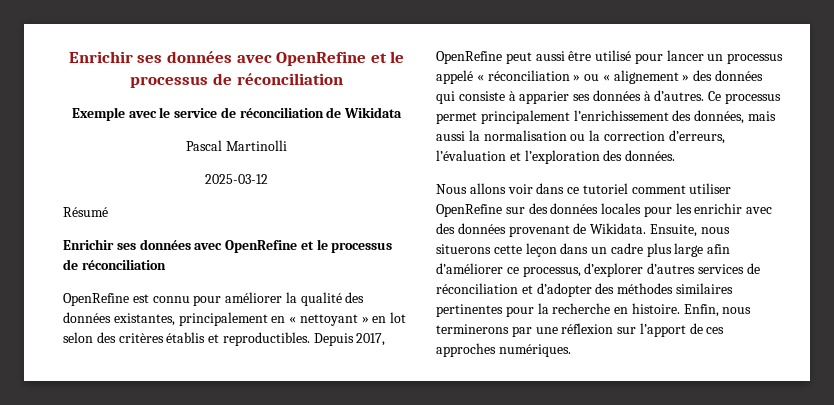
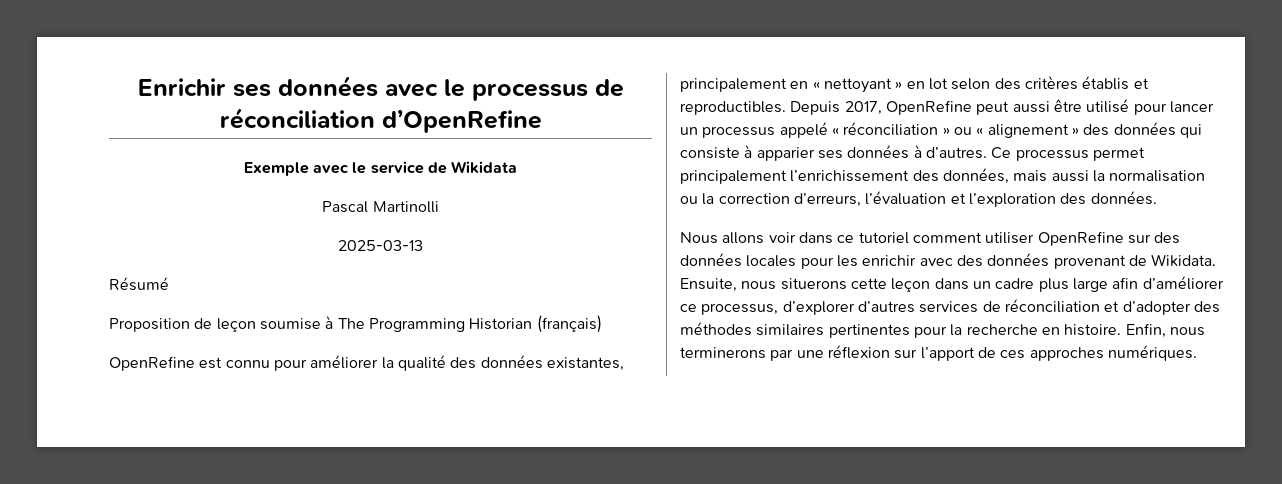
[68,51,405,66] [130,73,343,88] Enrichir ses données avec OpenRefine et le processus de réconciliation -> [137,76,624,101] [219,108,542,133] Enrichir ses données avec le processus de réconciliation d’OpenRefine
[239,107,342,118] réconciliation de -> (447, 168) none
[205,174,268,184] 2025-03-12 -> [338,240,423,251] 2025-03-13
[63,239,393,253] [63,259,166,270] Enrichir ses données avec OpenRefine et le processus de réconciliation -> [109,315,602,333] Proposition de leçon soumise à The Programming Historian (français)

